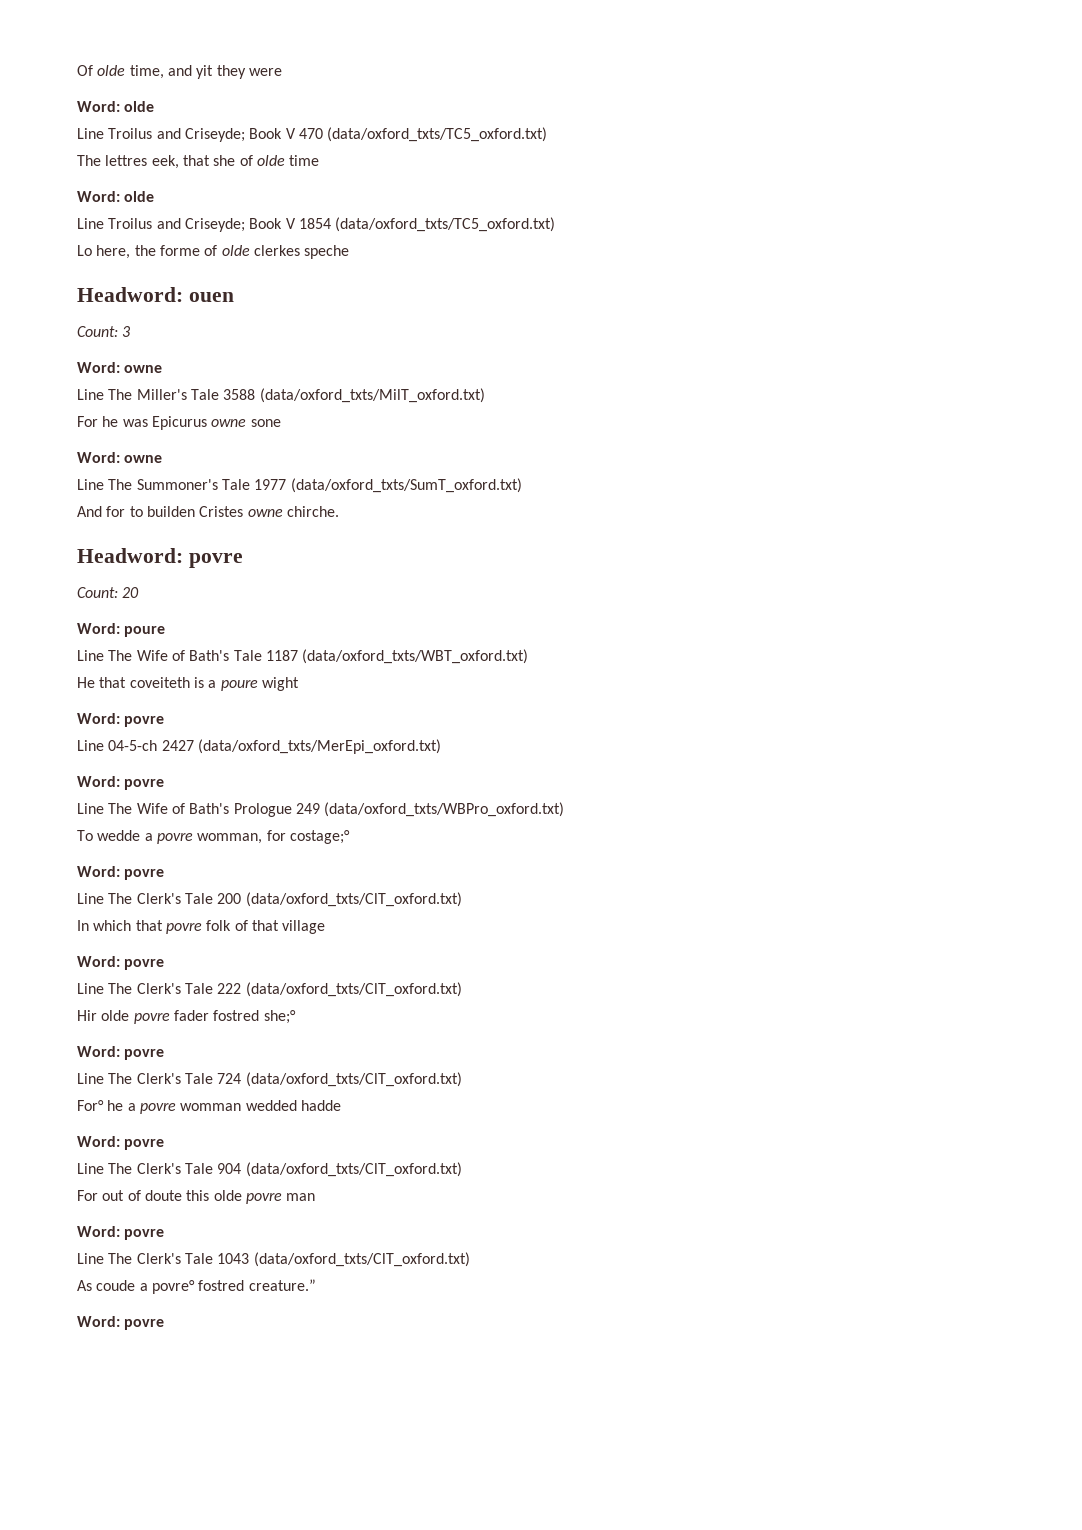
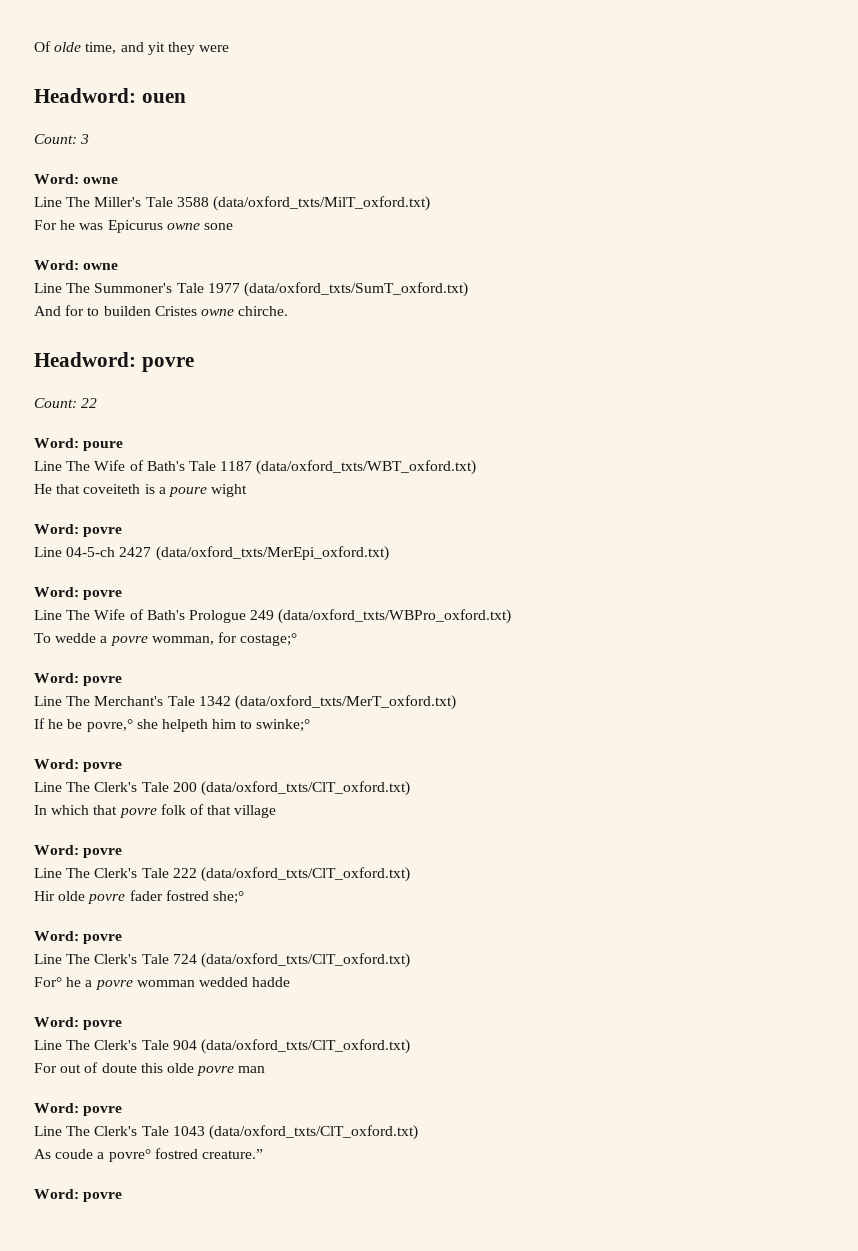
[77,101,155,112] [77,127,548,142] [77,155,320,169] [77,191,155,202] [77,217,556,232] [77,245,350,259] // Word: olde // Line Troilus and Criseyde; Book V 470 (data/oxford_txts/TC5_oxford.txt) // The lettres eek, that she of olde time // Word: olde // Line Troilus and Criseyde; Book V 1854 (data/oxford_txts/TC5_oxford.txt) // Lo here, the forme of olde clerkes speche -> (230, 48) none
[122,587,140,598] 20 -> [81,398,98,408] 22
(165, 874) none -> [34,695,456,710] [34,718,311,732] [34,759,123,772] // Line The Merchant's Tale 1342 (data/oxford_txts/MerT_oxford.txt) // If he be povre,° she helpeth him to swinke;° // Word: povre

